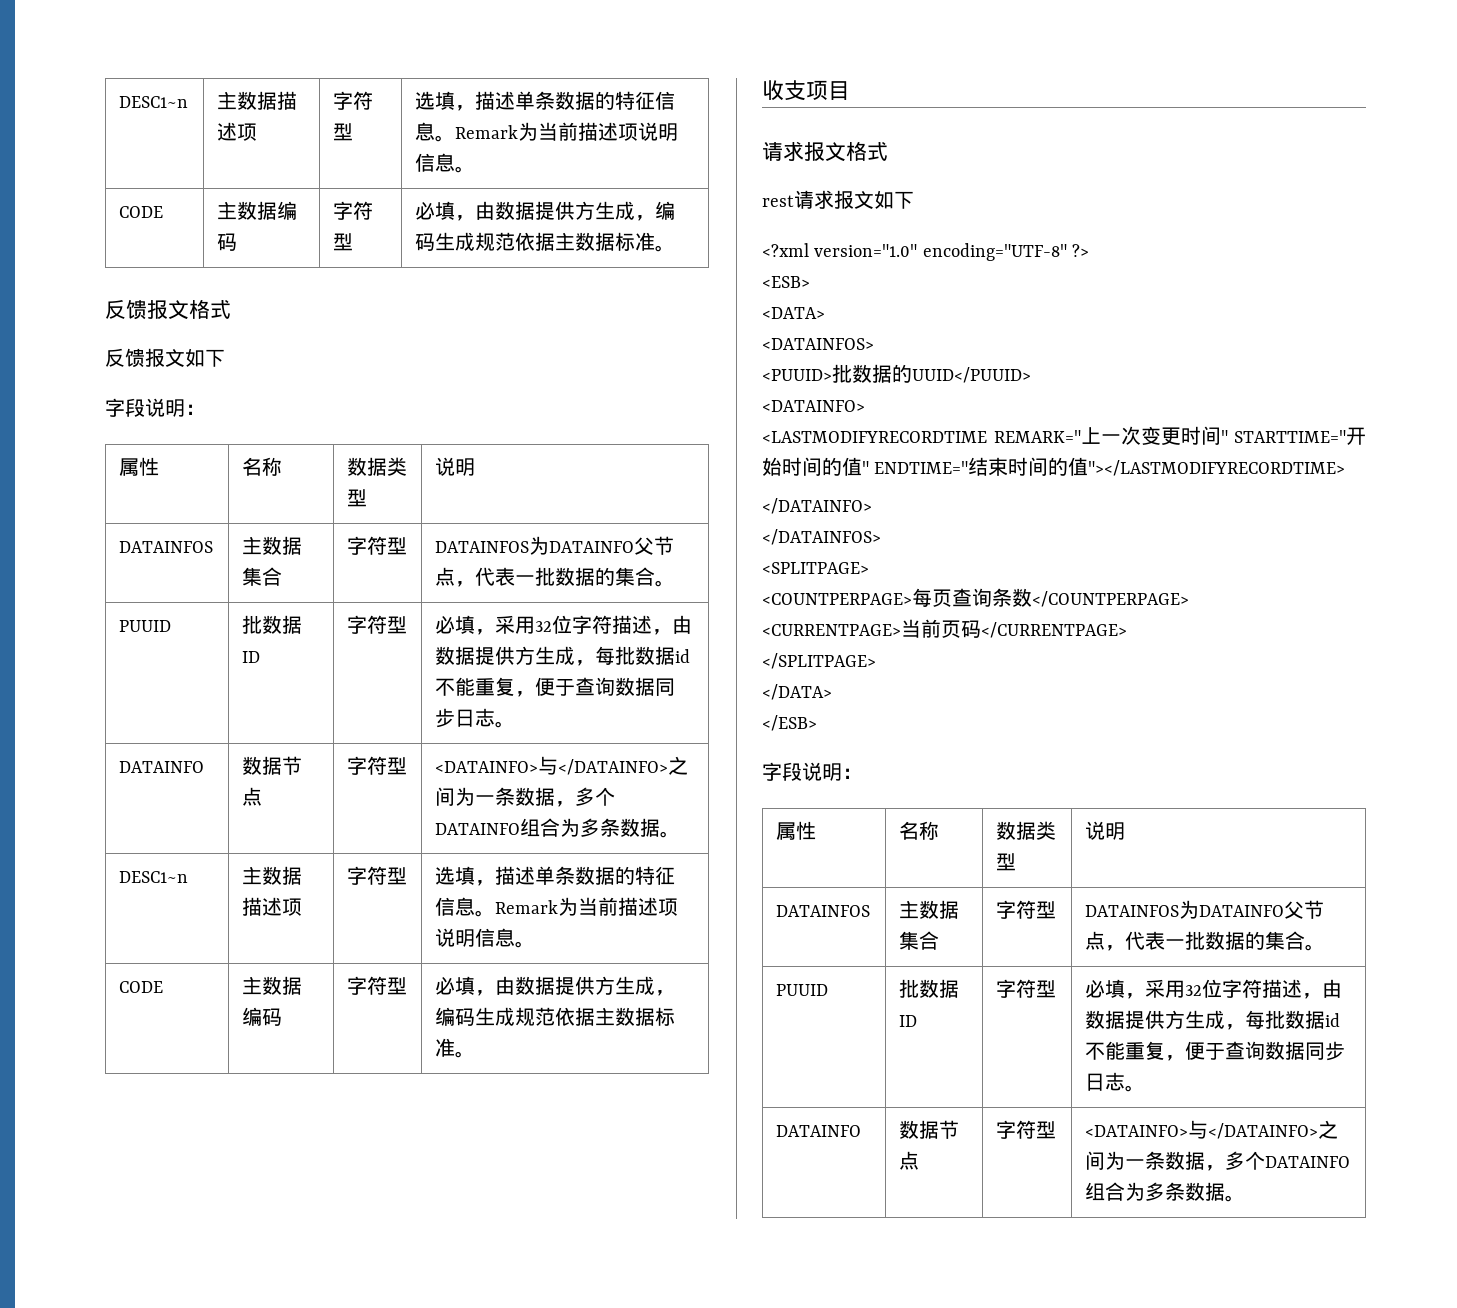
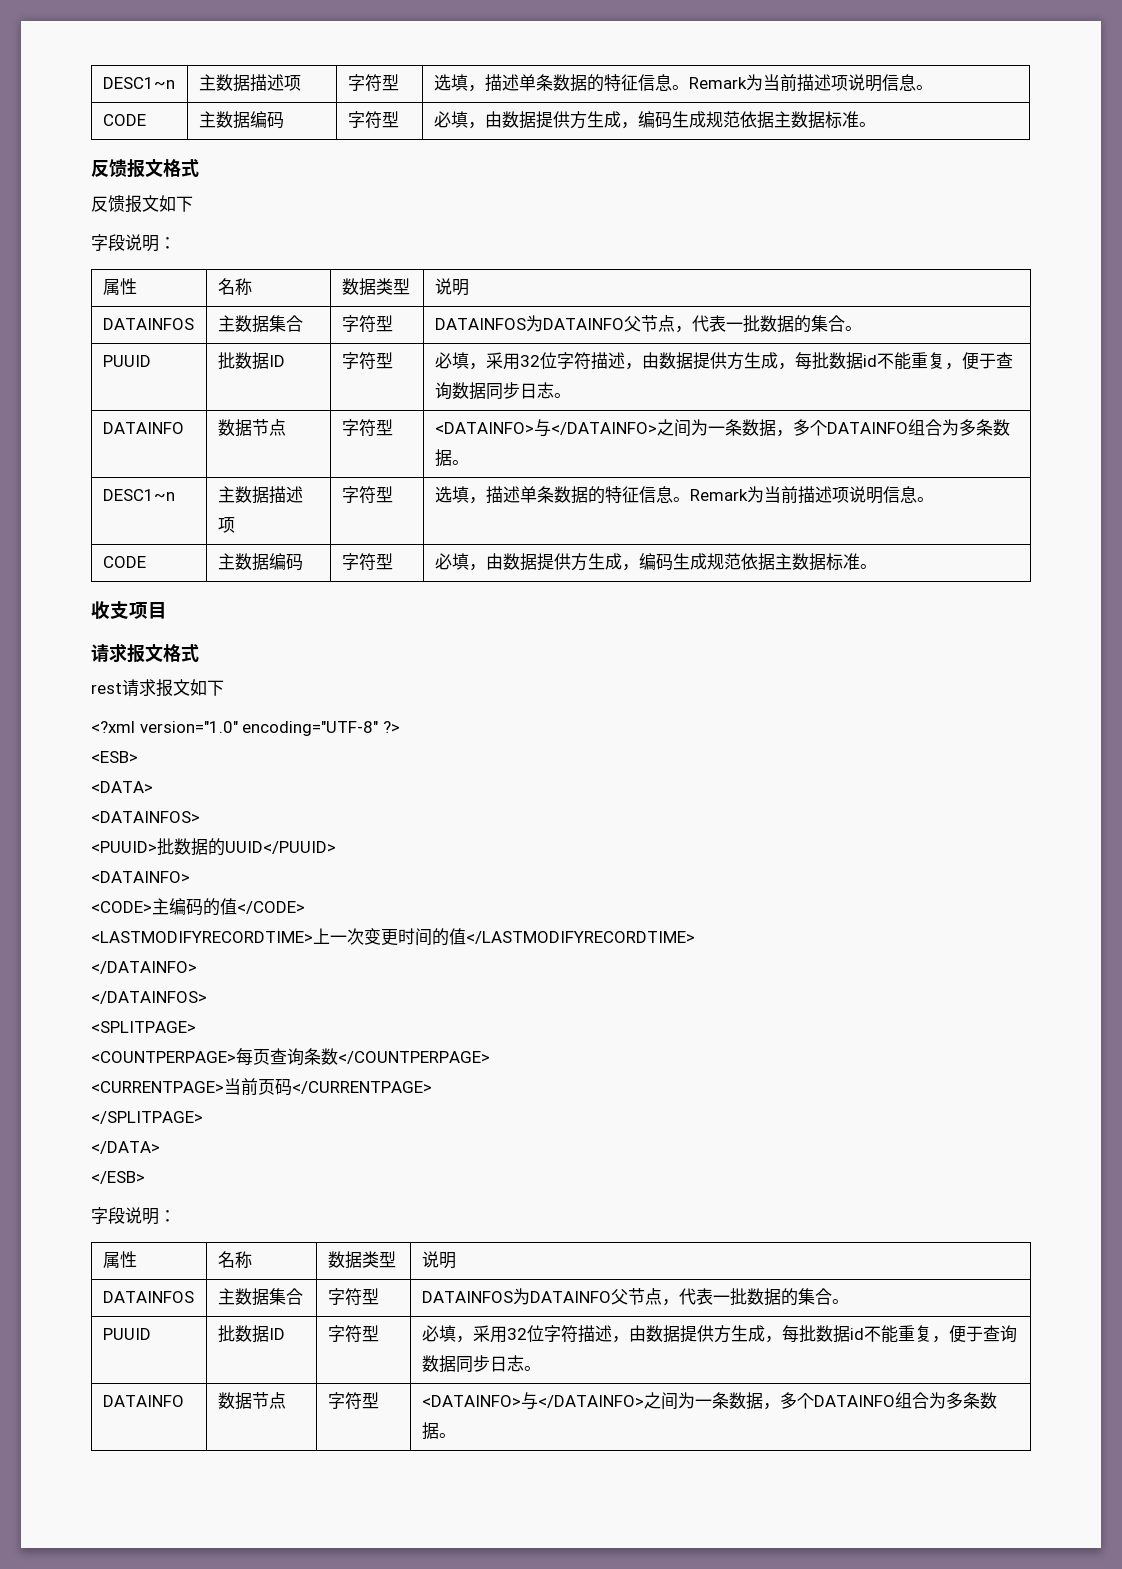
[762,426,1366,445] [762,457,1346,476] <LASTMODIFYRECORDTIME REMARK="上一次变更时间" STARTTIME="开始时间的值" ENDTIME="结束时间的值"></LASTMODIFYRECORDTIME> -> [91,898,305,916] [91,928,695,946] <CODE>主编码的值</CODE> // <LASTMODIFYRECORDTIME>上一次变更时间的值</LASTMODIFYRECORDTIME>

